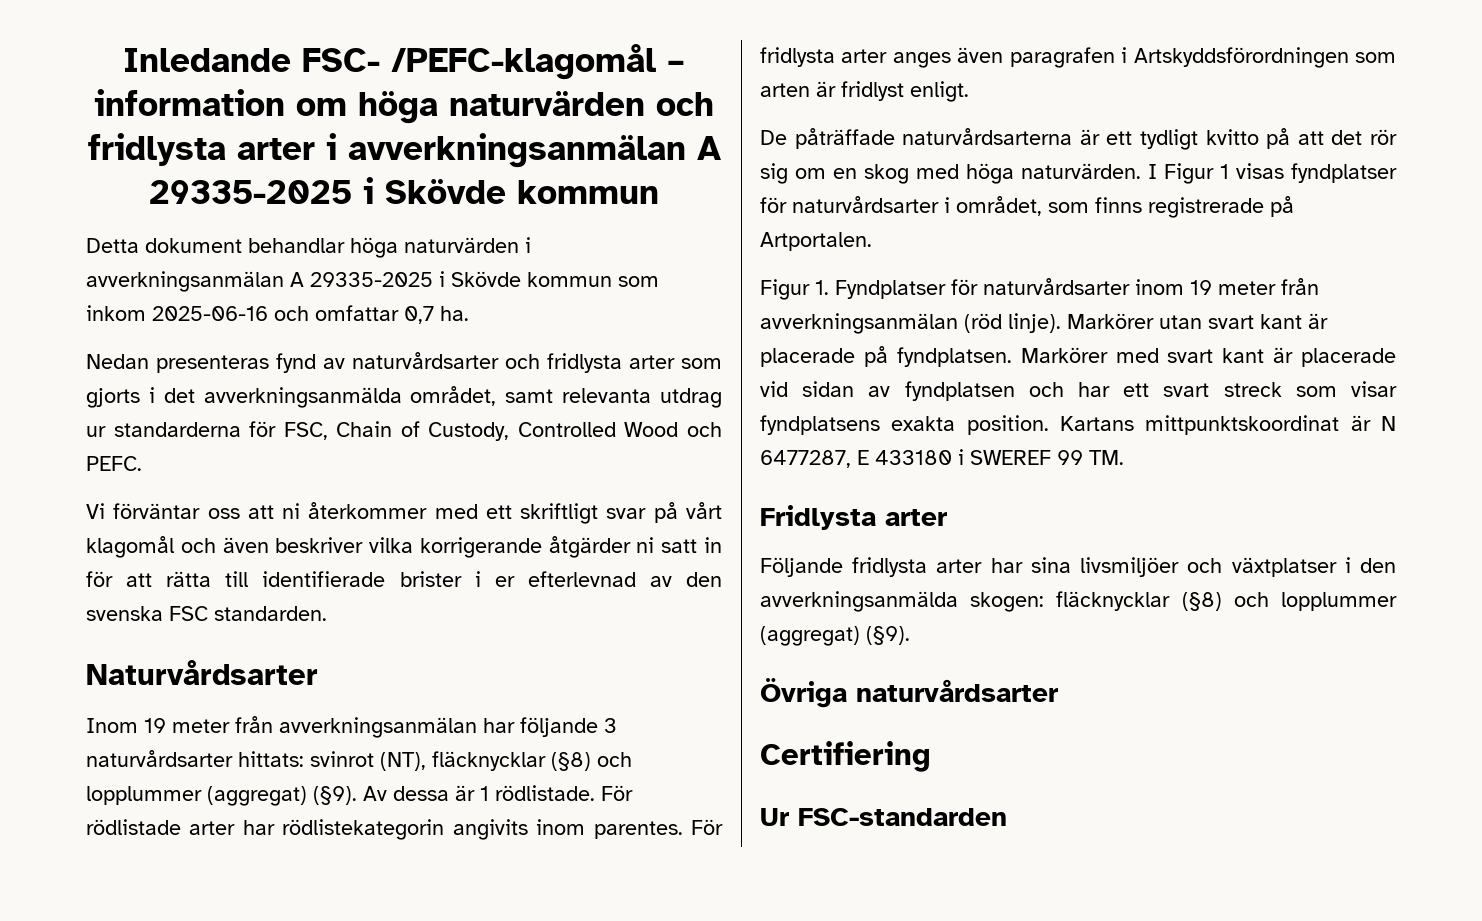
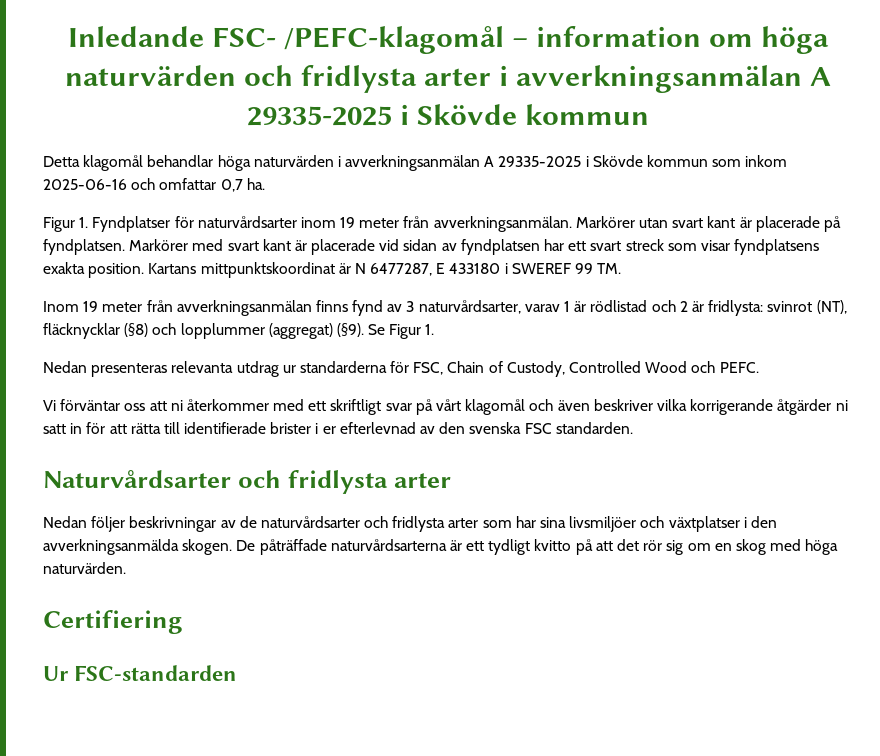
[145,238,242,253] dokument -> [83,155,144,171] klagomål
[86,352,722,373] [86,386,554,408] Nedan presenteras fynd av naturvårdsarter och fridlysta arter som gjorts i det avverkningsanmälda området, samt -> [43,216,841,232] [43,239,820,255] [43,262,622,278] [43,300,847,316] [43,323,435,339] [43,361,168,377] Figur 1. Fyndplatser för naturvårdsarter inom 19 meter från avverkningsanmälan. Markörer utan svart kant är placerade på fyndplatsen. Markörer med svart kant är placerade vid sidan av fyndplatsen har ett svart streck som visar fyndplatsens exakta position. Kartans mittpunktskoordinat är N 6477287, E 433180 i SWEREF 99 TM. // Inom 19 meter från avverkningsanmälan finns fynd av 3 naturvårdsarter, varav 1 är rödlistad och 2 är fridlysta: svinrot (NT), fläcknycklar (§8) och lopplummer (aggregat) (§9). Se Figur 1. // Nedan presenteras
[86,716,617,738] [86,750,632,771] [86,785,633,806] [86,819,724,840] [760,47,1396,68] [760,81,969,102] // Inom 19 meter från avverkningsanmälan har följande 3 naturvårdsarter hittats: svinrot (NT), fläcknycklar (§8) och lopplummer (aggregat) (§9). Av dessa är 1 rödlistade. För rödlistade arter har rödlistekategorin angivits inom parentes. För fridlysta arter anges även paragrafen i Artskyddsförordningen som arten är fridlyst enligt. // -> [238,470,452,494] [43,516,777,532] [43,539,233,555] och fridlysta arter // Nedan följer beskrivningar av de naturvårdsarter och fridlysta arter som har sina livsmiljöer och växtplatser i den avverkningsanmälda skogen.
[1148,163,1397,184] [760,196,1294,218] [760,232,872,251] [760,278,1319,300] [760,313,1328,334] [760,346,1396,367] [760,381,1397,401] [760,415,1396,435] [760,449,1124,468] [760,505,947,530] [760,557,1396,577] [760,591,1397,612] [760,626,910,646] [760,678,1058,708] I Figur 1 visas fyndplatser för naturvårdsarter i området, som finns registrerade på Artportalen. // Figur 1. Fyndplatser för naturvårdsarter inom 19 meter från avverkningsanmälan (röd linje). Markörer utan svart kant är placerade på fyndplatsen. Markörer med svart kant är placerade vid sidan av fyndplatsen och har ett svart streck som visar fyndplatsens exakta position. Kartans mittpunktskoordinat är N 6477287, E 433180 i SWEREF 99 TM. // Fridlysta arter // Följande fridlysta arter har sina livsmiljöer och växtplatser i den avverkningsanmälda skogen: fläcknycklar (§8) och lopplummer (aggregat) (§9). // Övriga naturvårdsarter -> (126, 568) none

